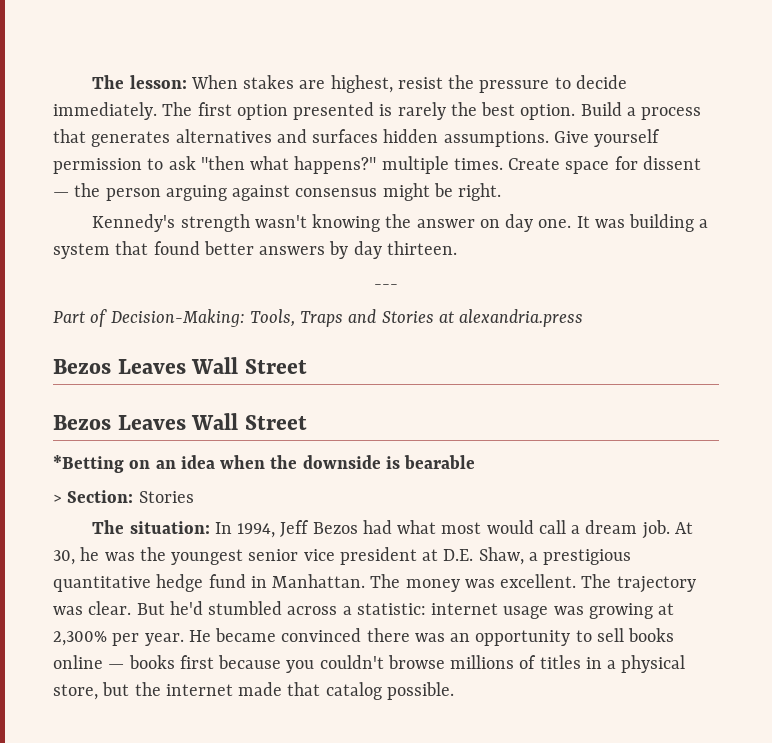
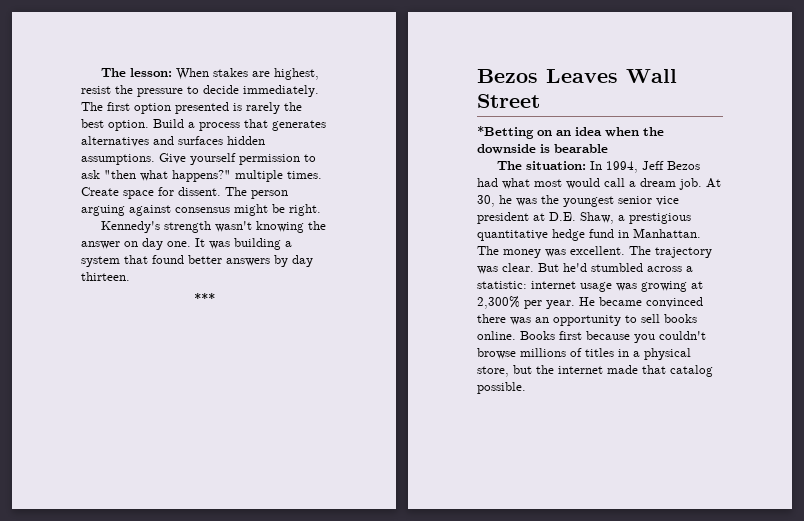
[642,156,701,170] [53,183,101,197] dissent — the -> [178,187,247,196] dissent. The
[374,284,398,289] [53,309,584,327] [53,357,307,374] --- // Part of Decision-Making: Tools, Traps and Stories at alexandria.press // Bezos Leaves Wall Street -> [193,293,215,303] ***
[53,490,194,503] // > Section: Stories -> (608, 148) none
[53,655,175,669] online — books -> [477,331,555,340] online. Books

